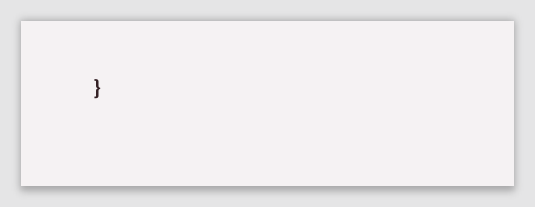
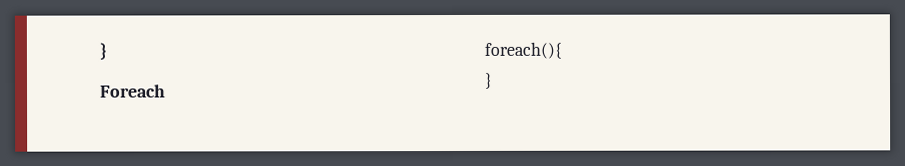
[94,79,103,99] } -> [99,42,107,61] [100,84,166,98] [484,41,562,59] [484,72,493,89] } // Foreach // foreach(){ // }

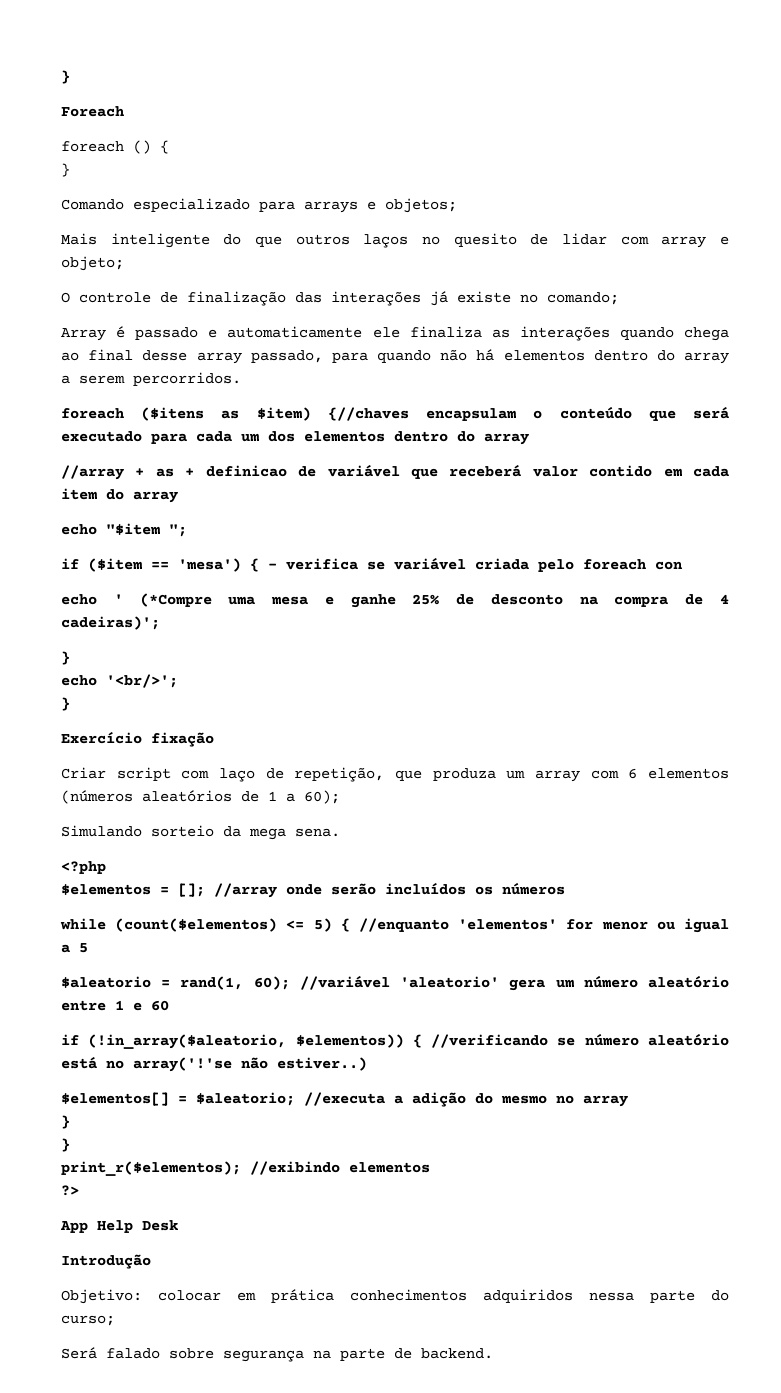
[484,41,562,59] [484,72,493,89] foreach(){ // } -> [61,140,169,154] [61,163,70,177] [61,198,457,213] [61,233,729,248] [61,256,124,271] [61,291,619,306] [61,326,730,341] [61,349,729,364] [61,372,241,386] [61,406,729,421] [61,431,529,445] [61,464,729,480] [61,488,178,503] [61,523,187,537] [61,557,683,572] [61,593,729,608] [61,616,160,630] [61,651,70,665] [61,674,178,688] [61,697,70,711] [61,731,214,747] [61,767,729,782] [61,790,340,804] [61,825,340,840] [61,861,106,874] [61,882,565,898] [60,918,729,933] [61,943,88,953] [61,975,729,991] [61,1000,169,1011] [61,1033,729,1049] [61,1056,367,1072] [61,1092,628,1107] [61,1115,70,1129] [61,1138,70,1152] [61,1161,430,1176] [61,1185,79,1196] [60,1220,178,1233] [61,1254,151,1269] [61,1289,729,1304] [61,1315,115,1326] [61,1347,493,1362] foreach () { // } // Comando especializado para arrays e objetos; // Mais inteligente do que outros laços no quesito de lidar com array e objeto; // O controle de finalização das interações já existe no comando; // Array é passado e automaticamente ele finaliza as interações quando chega ao final desse array passado, para quando não há elementos dentro do array a serem percorridos. // foreach ($itens as $item) {//chaves encapsulam o conteúdo que será executado para cada um dos elementos dentro do array // //array + as + definicao de variável que receberá valor contido em cada item do array // echo "$item "; // if ($item == 'mesa') { - verifica se variável criada pelo foreach con // echo ' (*Compre uma mesa e ganhe 25% de desconto na compra de 4 cadeiras)'; // } // echo '<br/>'; // } // Exercício fixação // Criar script com laço de repetição, que produza um array com 6 elementos (números aleatórios de 1 a 60); // Simulando sorteio da mega sena. // <?php // $elementos = []; //array onde serão incluídos os números // while (count($elementos) <= 5) { //enquanto 'elementos' for menor ou igual a 5 // $aleatorio = rand(1, 60); //variável 'aleatorio' gera um número aleatório entre 1 e 60 // if (!in_array($aleatorio, $elementos)) { //verificando se número aleatório está no array('!'se não estiver..) // $elementos[] = $aleatorio; //executa a adição do mesmo no array // } // } // print_r($elementos); //exibindo elementos // ?> // App Help Desk // Introdução // Objetivo: colocar em prática conhecimentos adquiridos nessa parte do curso; // Será falado sobre segurança na parte de backend.

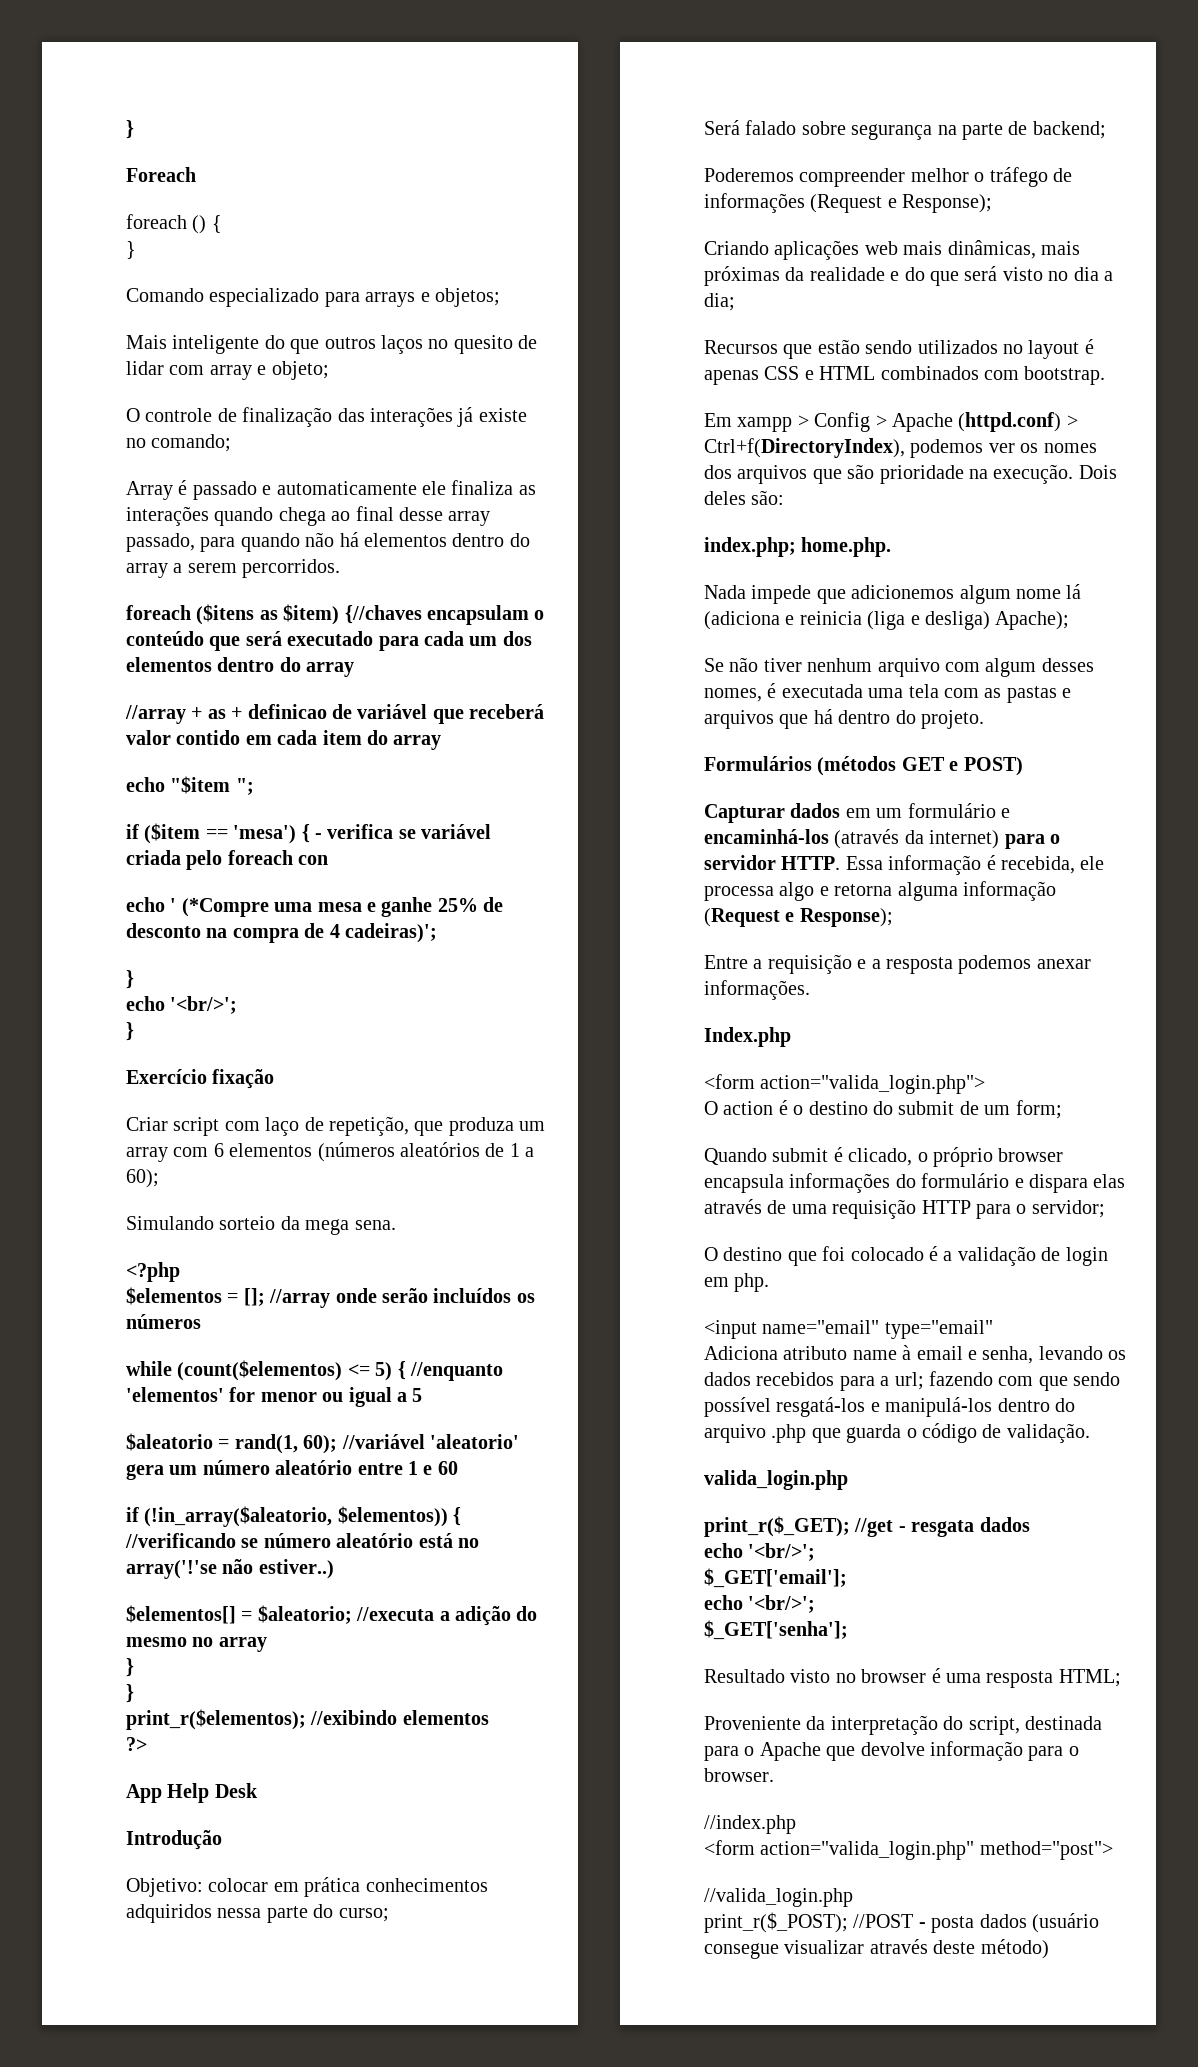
[421,1348,493,1359] backend. -> [1032,121,1106,139] [704,167,1072,187] [704,193,993,213] [704,240,1080,260] [704,266,1113,286] [704,293,735,311] [704,339,1094,359] [704,366,1106,385] [704,412,1078,432] [704,438,1097,458] [704,464,1117,484] [704,490,785,505] [704,537,892,557] [704,584,1082,604] [704,611,1070,630] [704,657,1094,677] [704,683,1072,703] [704,709,984,729] [704,756,1023,776] [704,803,1010,823] [704,829,1060,849] [704,855,1105,875] [704,881,1056,901] [704,908,893,927] [704,954,1091,974] [704,980,810,1000] [704,1027,791,1047] [704,1074,986,1094] [704,1100,1062,1119] [704,1147,1064,1167] [704,1173,1126,1193] [704,1199,1105,1219] [704,1246,1108,1266] [704,1273,770,1292] [704,1320,993,1339] [704,1345,1127,1364] [704,1371,1121,1391] [704,1397,1075,1417] [704,1423,1090,1443] [704,1470,848,1490] [704,1516,1030,1537] [704,1543,816,1561] [704,1568,847,1588] [704,1595,816,1613] [704,1620,848,1640] [704,1668,1121,1688] [704,1715,1102,1735] [704,1741,1079,1761] [704,1768,774,1782] [704,1815,796,1834] [704,1840,1113,1860] [704,1888,853,1907] [704,1912,1099,1933] [704,1939,1049,1959] backend; // Poderemos compreender melhor o tráfego de informações (Request e Response); // Criando aplicações web mais dinâmicas, mais próximas da realidade e do que será visto no dia a dia; // Recursos que estão sendo utilizados no layout é apenas CSS e HTML combinados com bootstrap. // Em xampp > Config > Apache (httpd.conf) > Ctrl+f(DirectoryIndex), podemos ver os nomes dos arquivos que são prioridade na execução. Dois deles são: // index.php; home.php. // Nada impede que adicionemos algum nome lá (adiciona e reinicia (liga e desliga) Apache); // Se não tiver nenhum arquivo com algum desses nomes, é executada uma tela com as pastas e arquivos que há dentro do projeto. // Formulários (métodos GET e POST) // Capturar dados em um formulário e encaminhá-los (através da internet) para o servidor HTTP. Essa informação é recebida, ele processa algo e retorna alguma informação (Request e Response); // Entre a requisição e a resposta podemos anexar informações. // Index.php // <form action="valida_login.php"> // O action é o destino do submit de um form; // Quando submit é clicado, o próprio browser encapsula informações do formulário e dispara elas através de uma requisição HTTP para o servidor; // O destino que foi colocado é a validação de login em php. // <input name="email" type="email" // Adiciona atributo name à email e senha, levando os dados recebidos para a url; fazendo com que sendo possível resgatá-los e manipulá-los dentro do arquivo .php que guarda o código de validação. // valida_login.php // print_r($_GET); //get - resgata dados // echo '<br/>'; // $_GET['email']; // echo '<br/>'; // $_GET['senha']; // Resultado visto no browser é uma resposta HTML; // Proveniente da interpretação do script, destinada para o Apache que devolve informação para o browser. // //index.php // <form action="valida_login.php" method="post"> // //valida_login.php // print_r($_POST); //POST - posta dados (usuário consegue visualizar através deste método)

